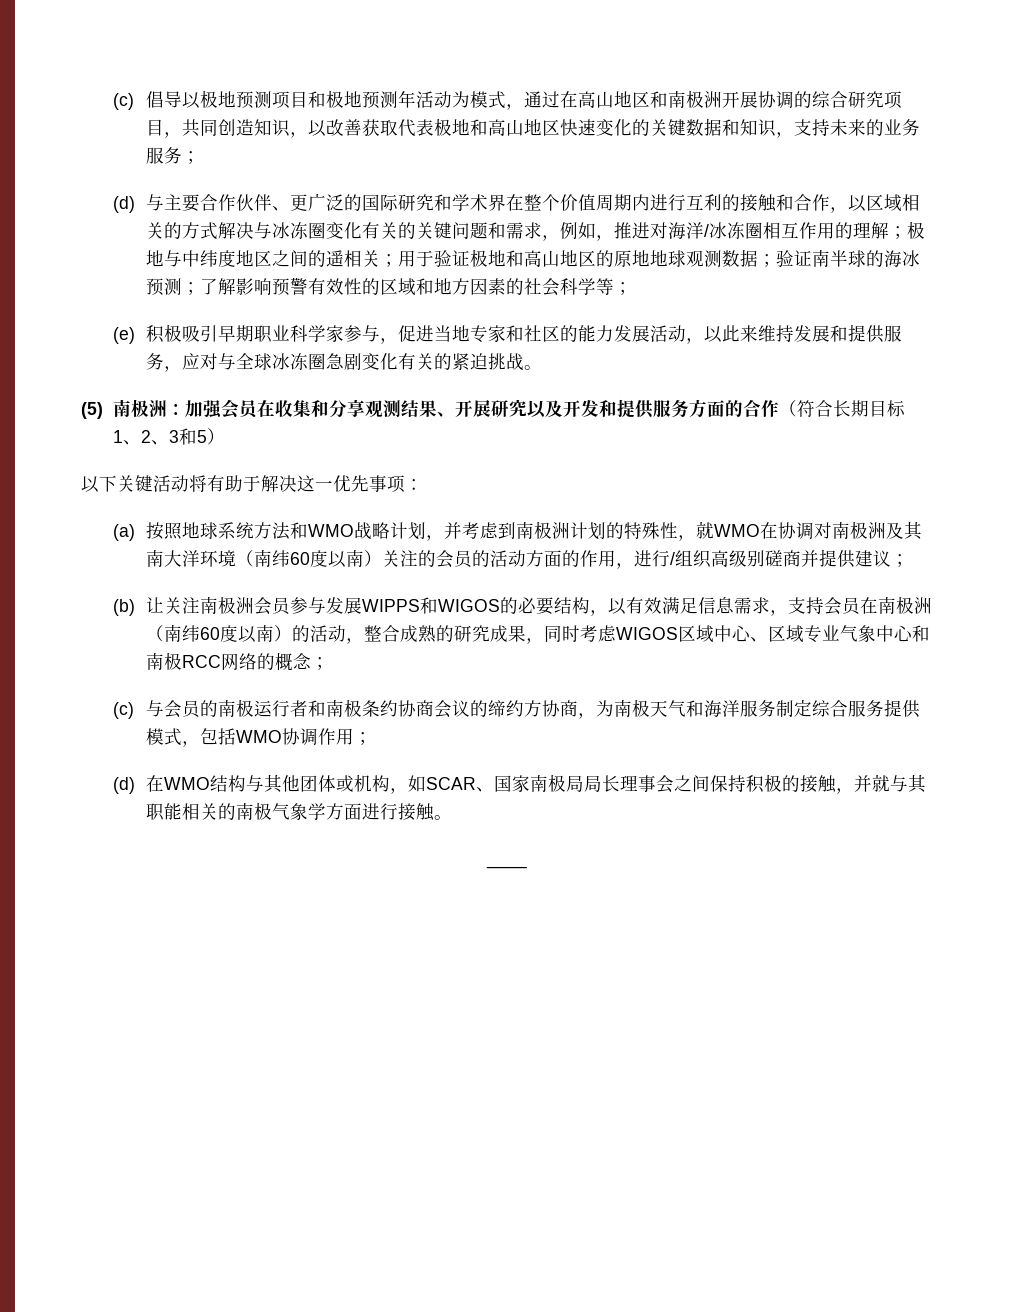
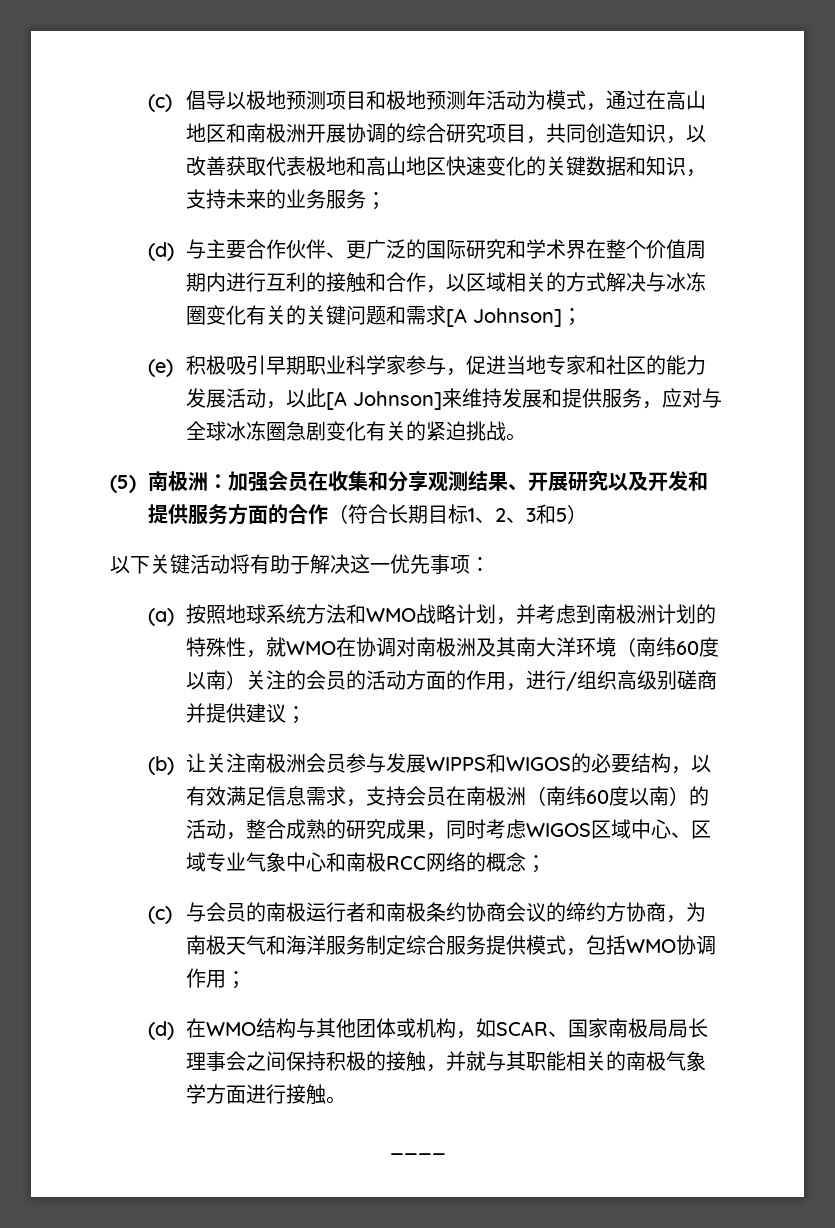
[541,221,925,241] [145,249,920,268] [145,277,614,296] ，例如，推进对海洋/冰冻圈相互作用的理解；极地与中纬度地区之间的遥相关；用于验证极地和高山地区的原地地球观测数据；验证南半球的海冰预测；了解影响预警有效性的区域和地方因素的社会科学等 -> [446,308,563,327] [A Johnson]
(740, 333) none -> [326,391,443,410] [A Johnson]

